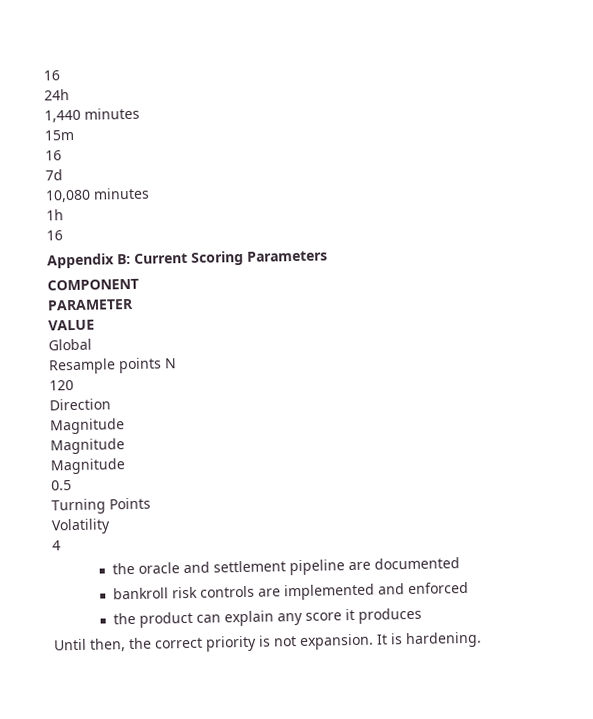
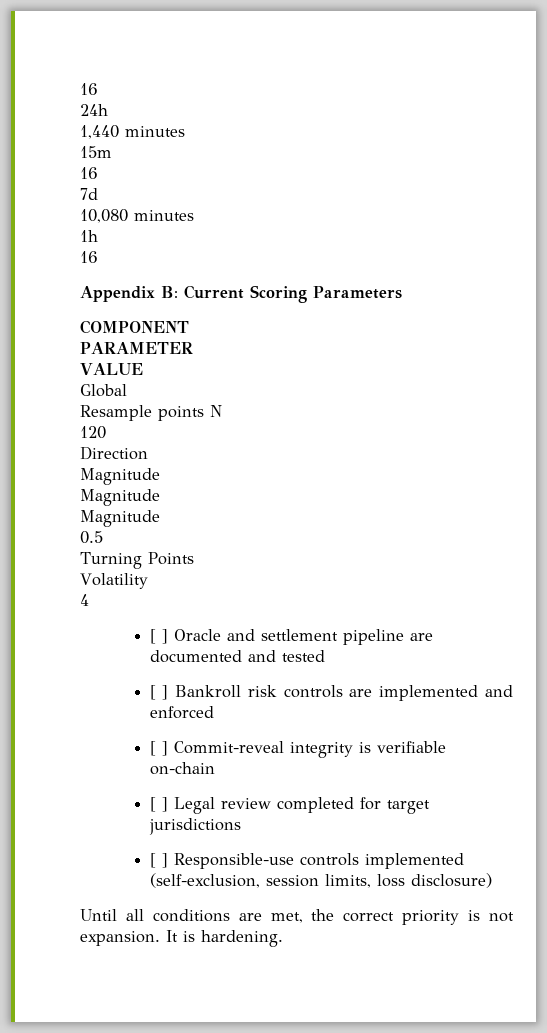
[111,562,180,575] the oracle -> [149,629,221,644] [ ] Oracle
[112,587,169,600] // bankroll -> [247,650,325,662] [149,685,242,700] and tested // [ ] Bankroll
[112,607,422,628] [53,638,126,652] the product can explain any score it produces // Until then, -> [149,741,446,758] [149,762,215,775] [149,797,430,814] [148,818,241,835] [149,853,464,869] [149,873,492,888] [80,909,303,923] [ ] Commit-reveal integrity is verifiable on-chain // [ ] Legal review completed for target jurisdictions // [ ] Responsible-use controls implemented (self-exclusion, session limits, loss disclosure) // Until all conditions are met,

